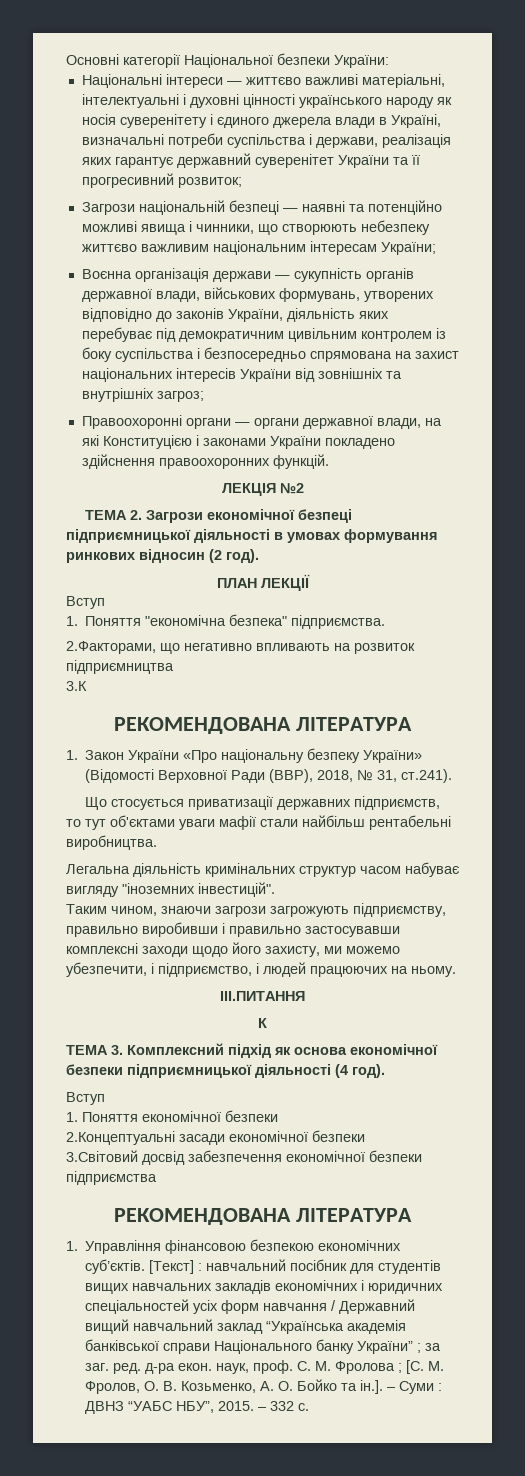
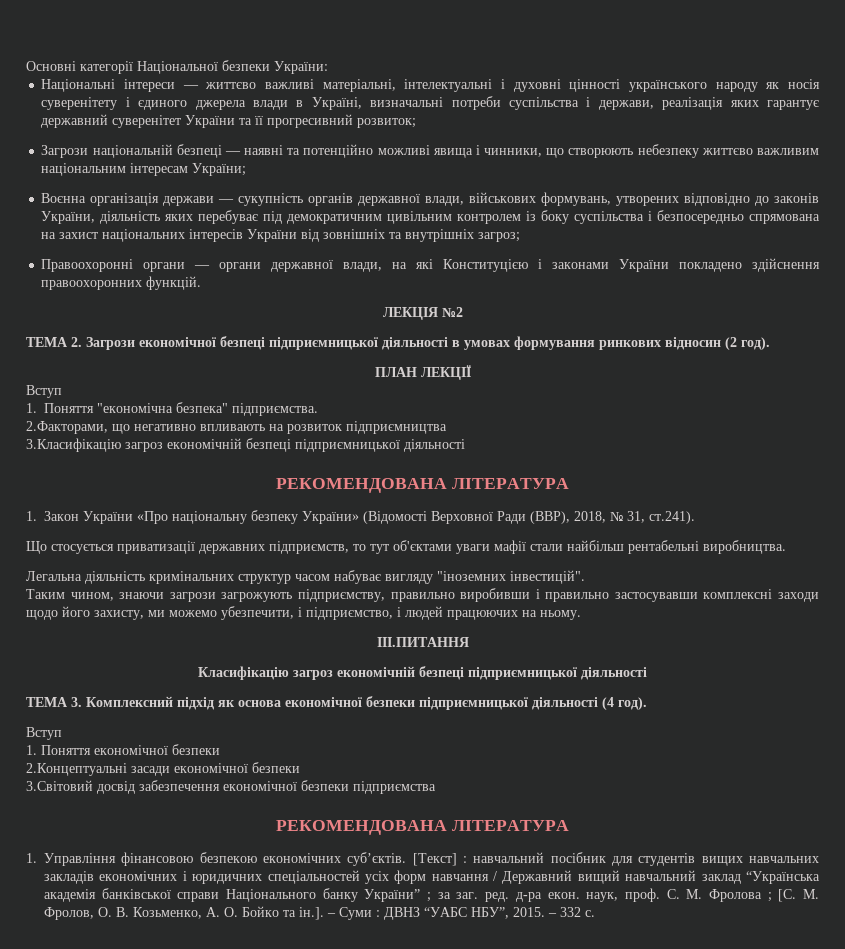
[66,681,87,691] 3.К -> [26,438,465,452] 3.Класифікацію загроз економічній безпеці підприємницької діяльності
[258,1018,267,1028] К -> [198,666,647,680] Класифікацію загроз економічній безпеці підприємницької діяльності

